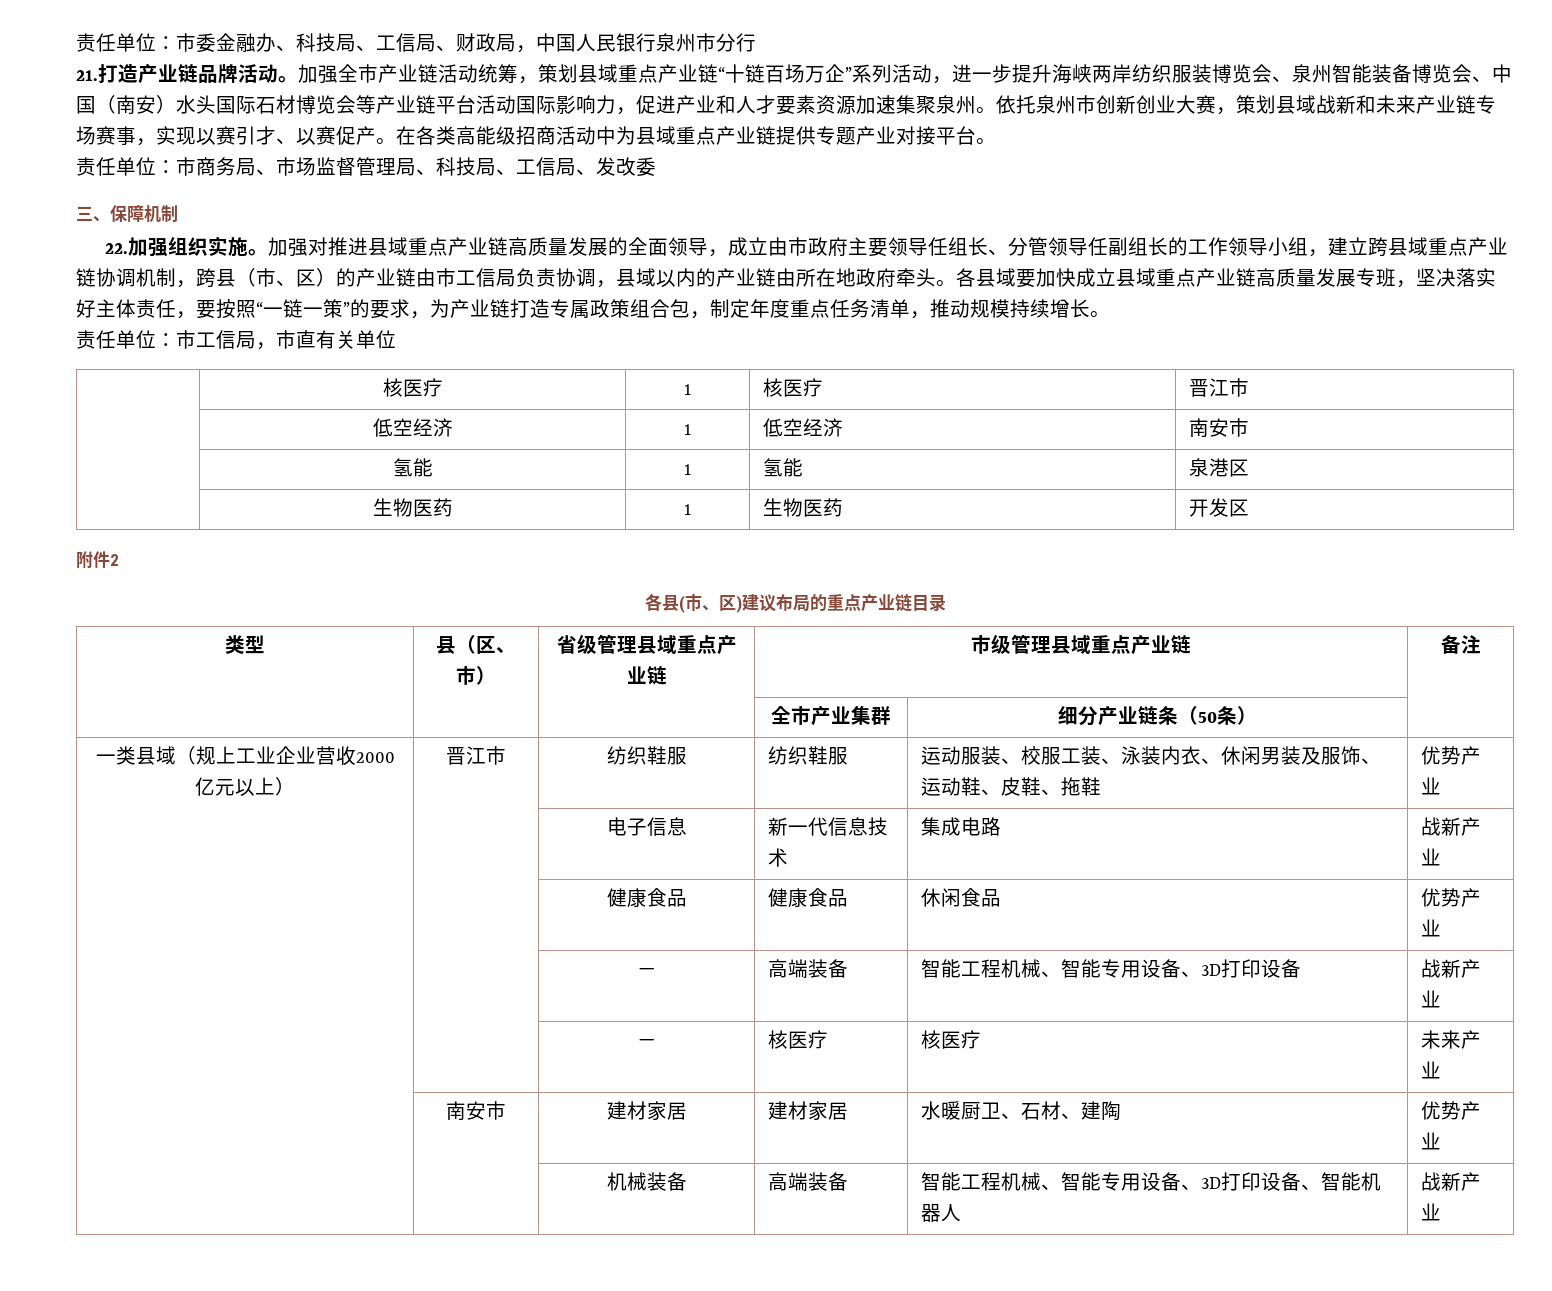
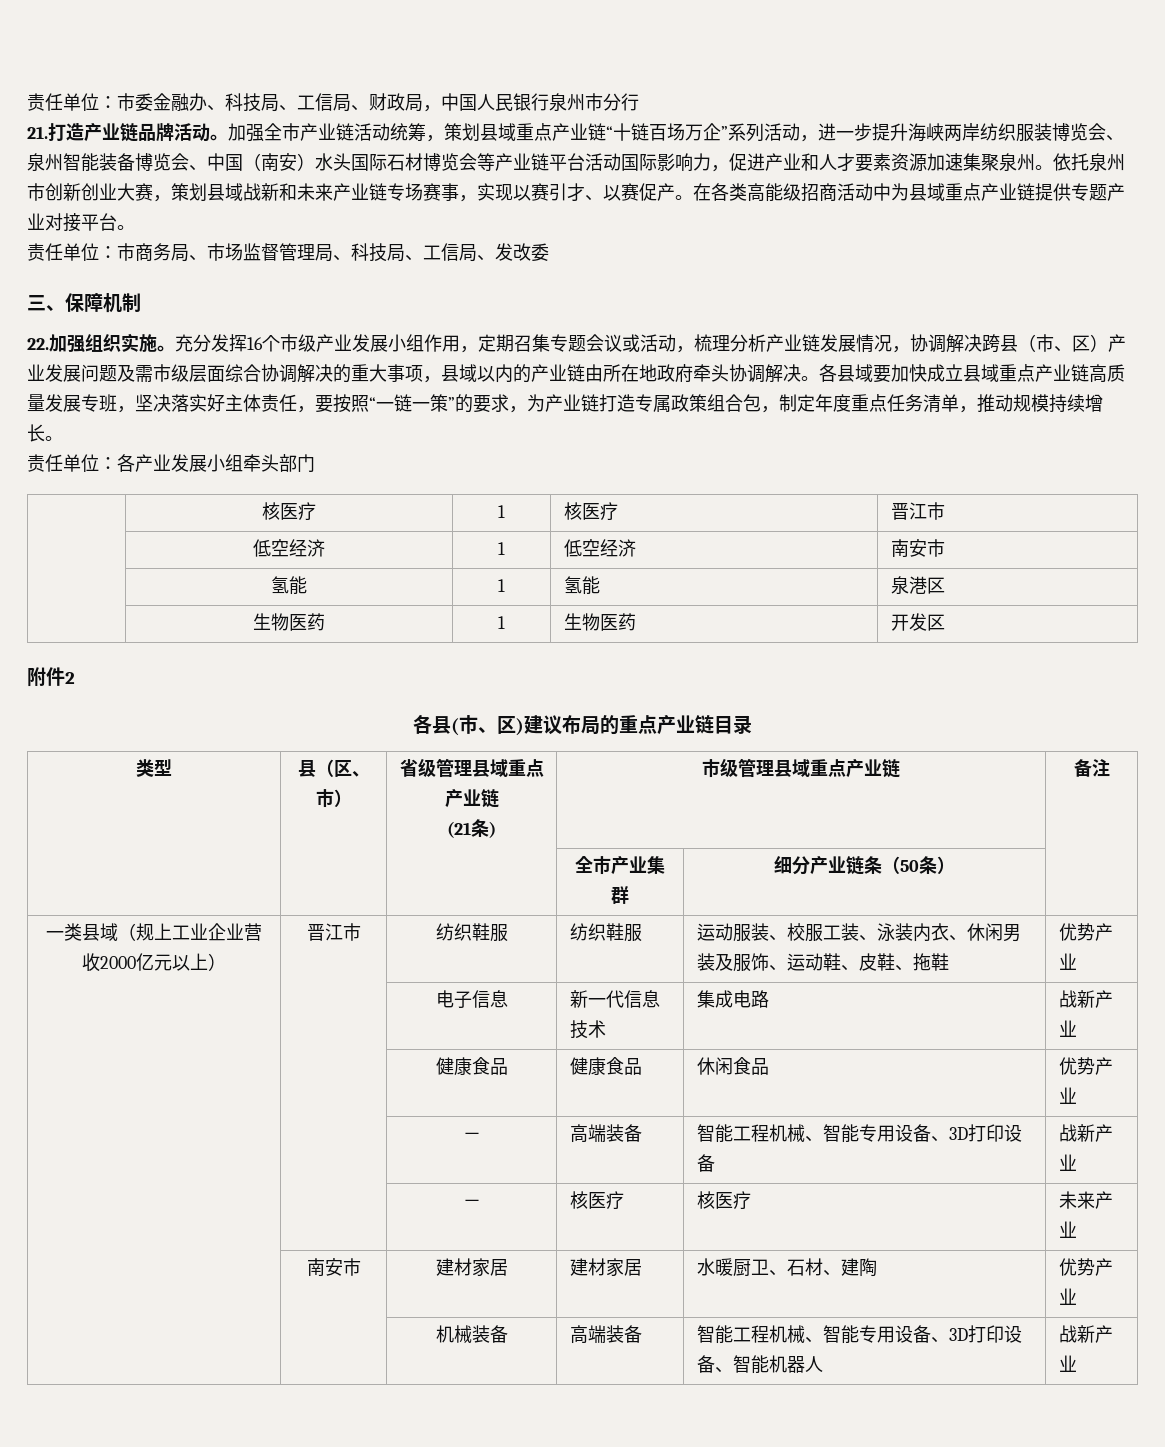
[268,237,1509,257] [76,268,596,288] 加强对推进县域重点产业链高质量发展的全面领导，成立由市政府主要领导任组长、分管领导任副组长的工作领导小组，建立跨县域重点产业链协调机制，跨县（市、区）的产业链由市工信局负责协调 -> [175,334,1126,353] [27,364,423,383] 充分发挥16个市级产业发展小组作用，定期召集专题会议或活动，梳理分析产业链发展情况，协调解决跨县（市、区）产业发展问题及需市级层面综合协调解决的重大事项
(936, 277) none -> [729,364,801,383] 协调解决
[176,330,396,350] 市工信局，市直有关单位 -> [117,454,315,472] 各产业发展小组牵头部门
(667, 675) none -> [447,819,496,838] // (21条)

